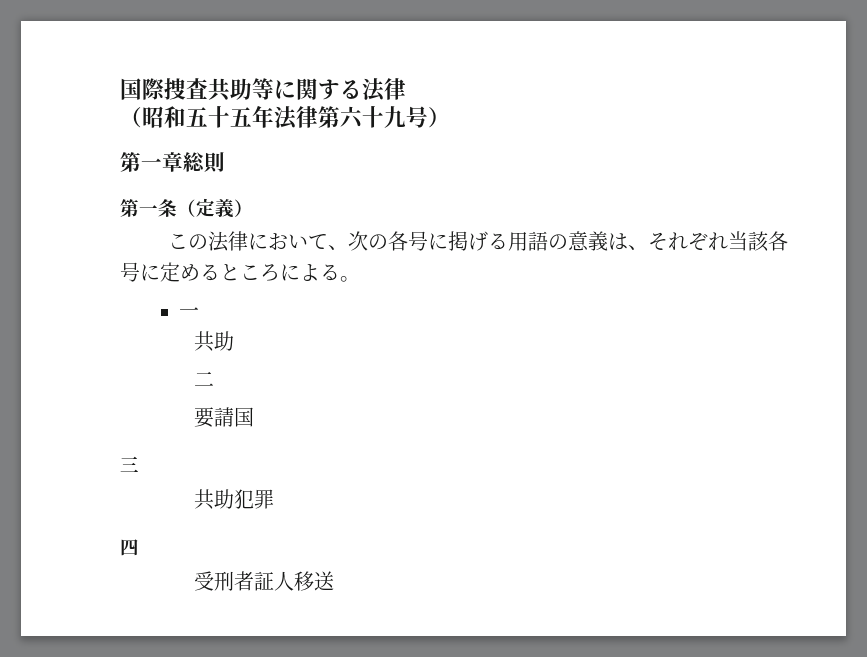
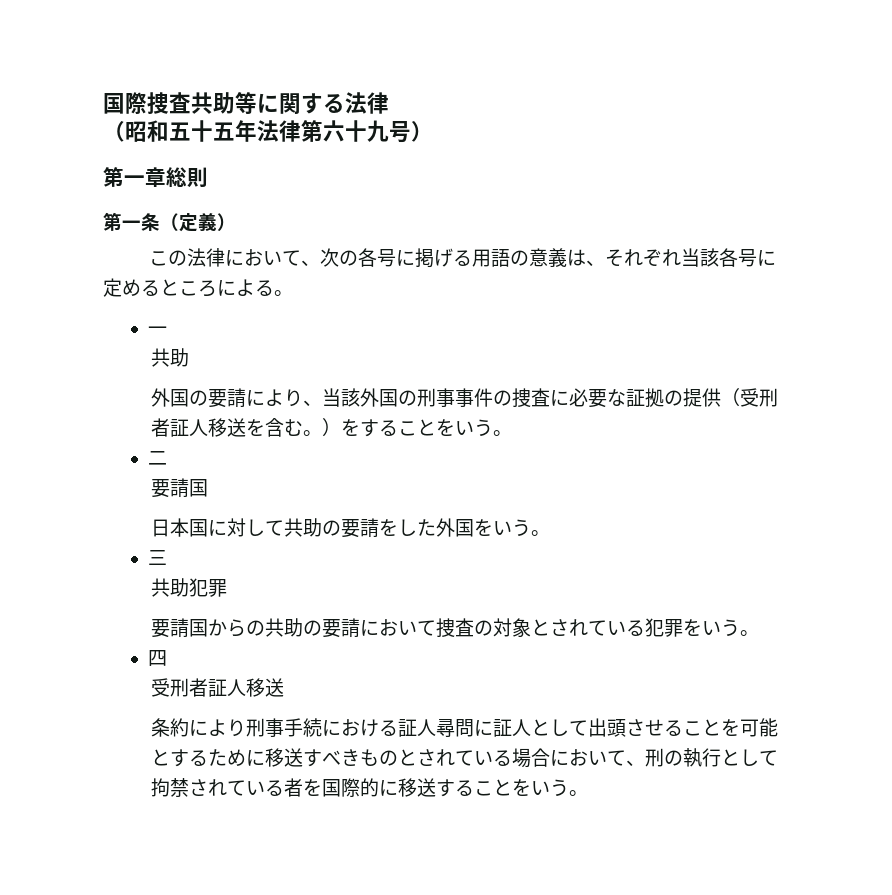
[194,371,215,387] [194,407,255,428] [120,456,139,472] [194,489,275,510] [120,539,139,556] [194,571,335,591] 二 // 要請国 // 三 // 共助犯罪 // 四 // 受刑者証人移送 -> [151,388,779,408] [151,418,513,437] [147,451,167,465] [151,478,209,498] [151,518,551,538] [147,550,167,565] [151,578,228,597] [151,618,760,638] [147,650,167,666] [151,678,285,697] [151,718,779,737] [151,748,779,768] [151,778,589,798] 外国の要請により、当該外国の刑事事件の捜査に必要な証拠の提供（受刑者証人移送を含む。）をすることをいう。 // 二 // 要請国 // 日本国に対して共助の要請をした外国をいう。 // 三 // 共助犯罪 // 要請国からの共助の要請において捜査の対象とされている犯罪をいう。 // 四 // 受刑者証人移送 // 条約により刑事手続における証人尋問に証人として出頭させることを可能とするために移送すべきものとされている場合において、刑の執行として拘禁されている者を国際的に移送することをいう。

